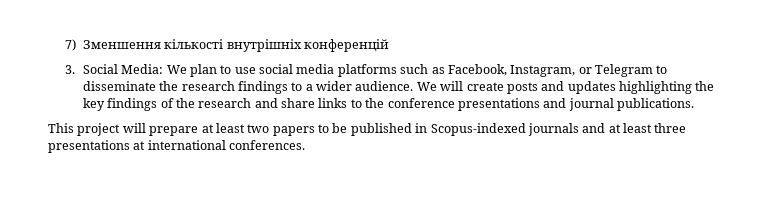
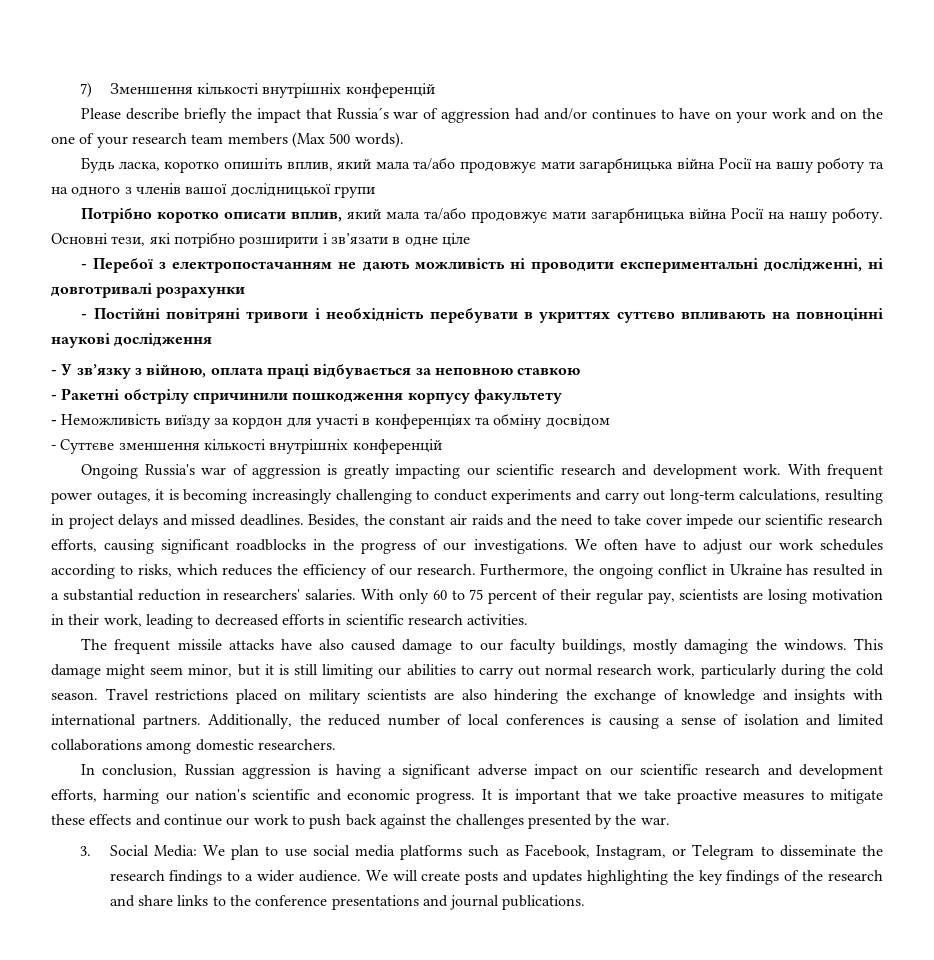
(389, 45) none -> [81,107,883,123] [51,132,404,148] [81,157,885,173] [51,183,375,198] [81,207,883,223] [51,232,470,248] [81,258,883,273] [51,283,246,298] [81,308,883,323] [51,333,213,348] [51,364,581,379] [51,388,562,404] [51,413,610,429] [51,439,442,454] [81,464,883,479] [51,489,884,504] [51,514,883,529] [51,539,883,554] [51,563,884,579] [51,589,884,604] [51,614,529,629] [81,638,884,654] [51,664,884,679] [51,688,883,704] [51,714,884,729] [51,739,336,754] [81,764,883,779] [51,789,884,804] [51,814,670,829] // Please describe briefly the impact that Russia´s war of aggression had and/or continues to have on your work and on the one of your research team members (Max 500 words). // Будь ласка, коротко опишіть вплив, який мала та/або продовжує мати загарбницька війна Росії на вашу роботу та на одного з членів вашої дослідницької групи // Потрібно коротко описати вплив, який мала та/або продовжує мати загарбницька війна Росії на нашу роботу. Основні тези, які потрібно розширити і зв’язати в одне ціле // - Перебої з електропостачанням не дають можливість ні проводити експериментальні дослідженні, ні довготривалі розрахунки // - Постійні повітряні тривоги і необхідність перебувати в укриттях суттєво впливають на повноцінні наукові дослідження // - У зв’язку з війною, оплата праці відбувається за неповною ставкою // - Ракетні обстрілу спричинили пошкодження корпусу факультету // - Неможливість виїзду за кордон для участі в конференціях та обміну досвідом // - Суттєве зменшення кількості внутрішніх конференцій // Ongoing Russia's war of aggression is greatly impacting our scientific research and development work. With frequent power outages, it is becoming increasingly challenging to conduct experiments and carry out long-term calculations, resulting in project delays and missed deadlines. Besides, the constant air raids and the need to take cover impede our scientific research efforts, causing significant roadblocks in the progress of our investigations. We often have to adjust our work schedules according to risks, which reduces the efficiency of our research. Furthermore, the ongoing conflict in Ukraine has resulted in a substantial reduction in researchers' salaries. With only 60 to 75 percent of their regular pay, scientists are losing motivation in their work, leading to decreased efforts in scientific research activities. // The frequent missile attacks have also caused damage to our faculty buildings, mostly damaging the windows. This damage might seem minor, but it is still limiting our abilities to carry out normal research work, particularly during the cold season. Travel restrictions placed on military scientists are also hindering the exchange of knowledge and insights with international partners. Additionally, the reduced number of local conferences is causing a sense of isolation and limited collaborations among domestic researchers. // In conclusion, Russian aggression is having a significant adverse impact on our scientific research and development efforts, harming our nation's scientific and economic progress. It is important that we take proactive measures to mitigate these effects and continue our work to push back against the challenges presented by the war.
[48,123,687,136] [48,140,306,153] // This project will prepare at least two papers to be published in Scopus-indexed journals and at least three presentations at international conferences. -> (586, 902) none

